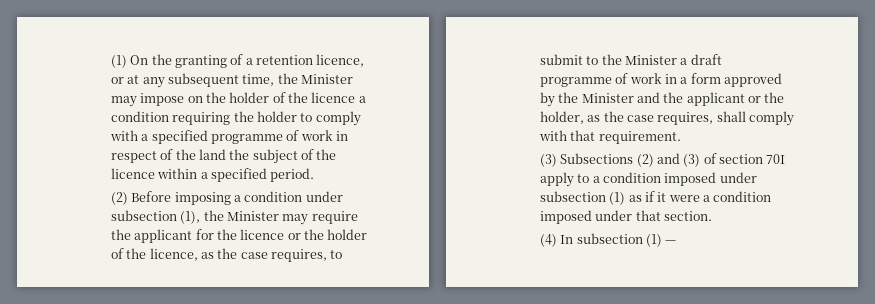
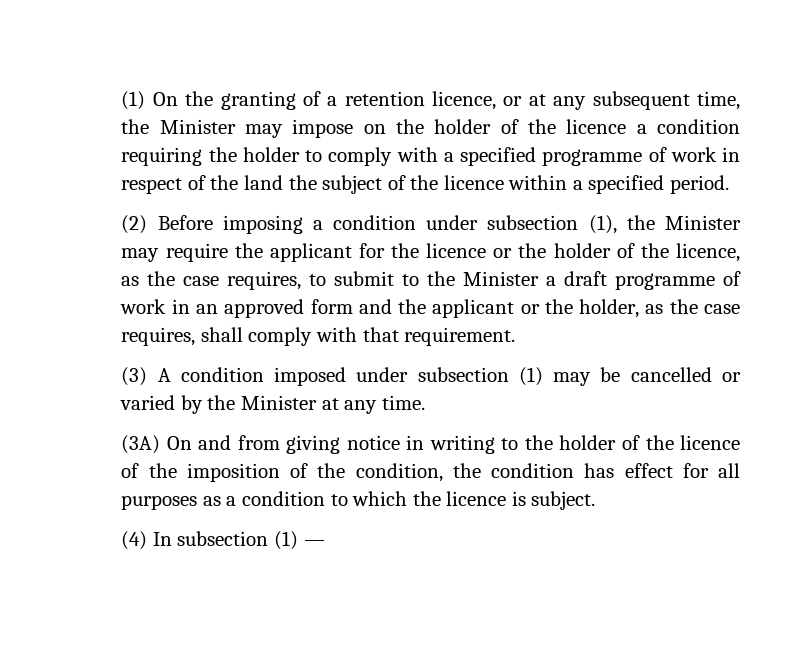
[680,73,783,87] [539,92,634,107] a form approved by the Minister -> [195,299,353,318] an approved form
[560,153,786,167] [539,172,600,187] Subsections (2) and (3) of section 70I apply to a -> [157,368,171,382] A
[628,191,772,202] [539,210,712,224] as if it were a condition imposed under that section. -> [553,367,742,386] [120,395,425,414] [121,435,741,454] [121,463,740,482] [121,491,596,510] may be cancelled or varied by the Minister at any time. // (3A) On and from giving notice in writing to the holder of the licence of the imposition of the condition, the condition has effect for all purposes as a condition to which the licence is subject.

